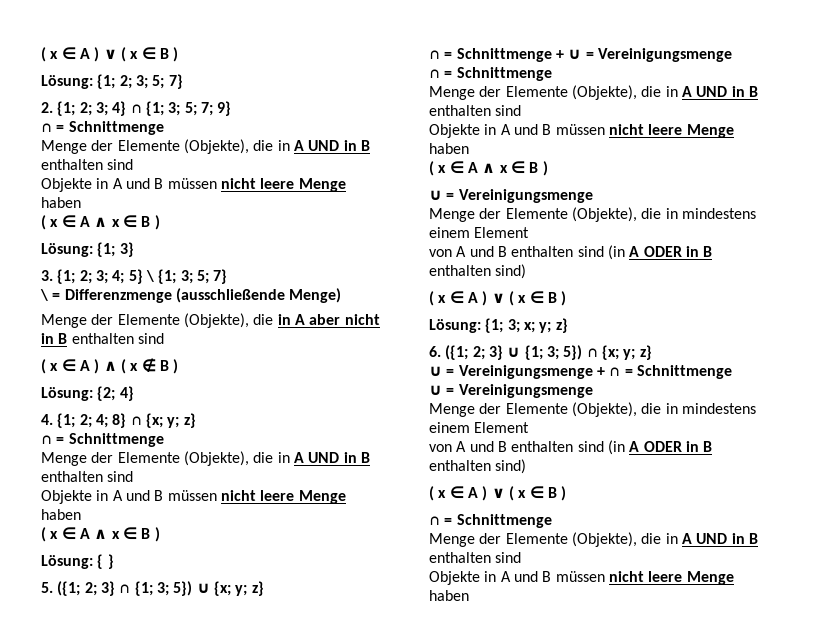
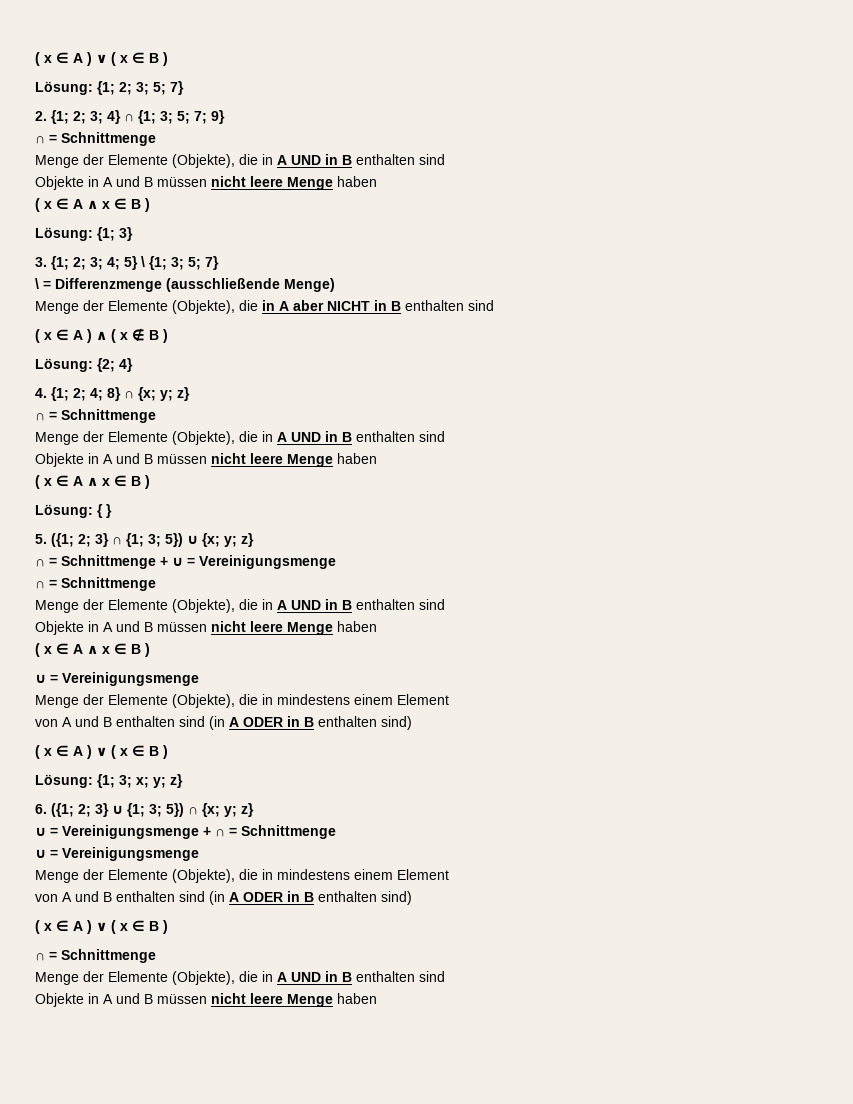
[344,314,380,325] nicht -> [327,301,370,311] NICHT

